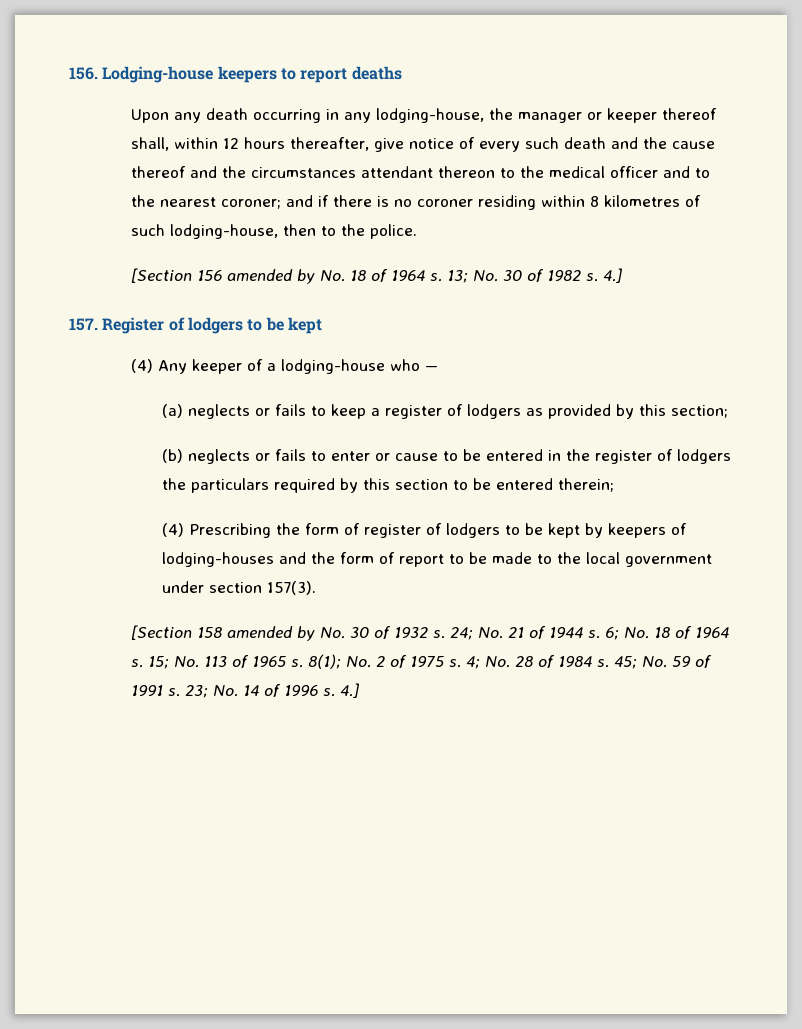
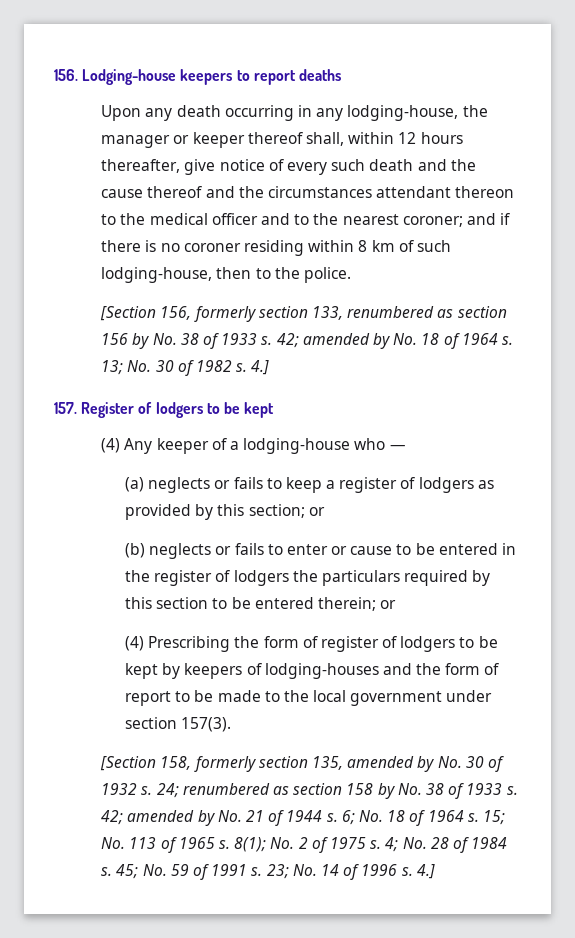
[604,195,681,207] kilometres -> [371,240,395,252] km
[197,270,223,281] 156 -> [160,306,507,322] [101,333,299,349] 156, formerly section 133, renumbered as section 156 by No. 38 of 1933 s. 42;
(729, 411) none -> [308,507,325,516] or
(615, 485) none -> [380,600,397,609] or
[197,627,223,638] 158 -> [160,756,344,772] 158, formerly section 135,
(474, 633) none -> [182,783,518,799] [101,810,215,826] renumbered as section 158 by No. 38 of 1933 s. 42; amended by

